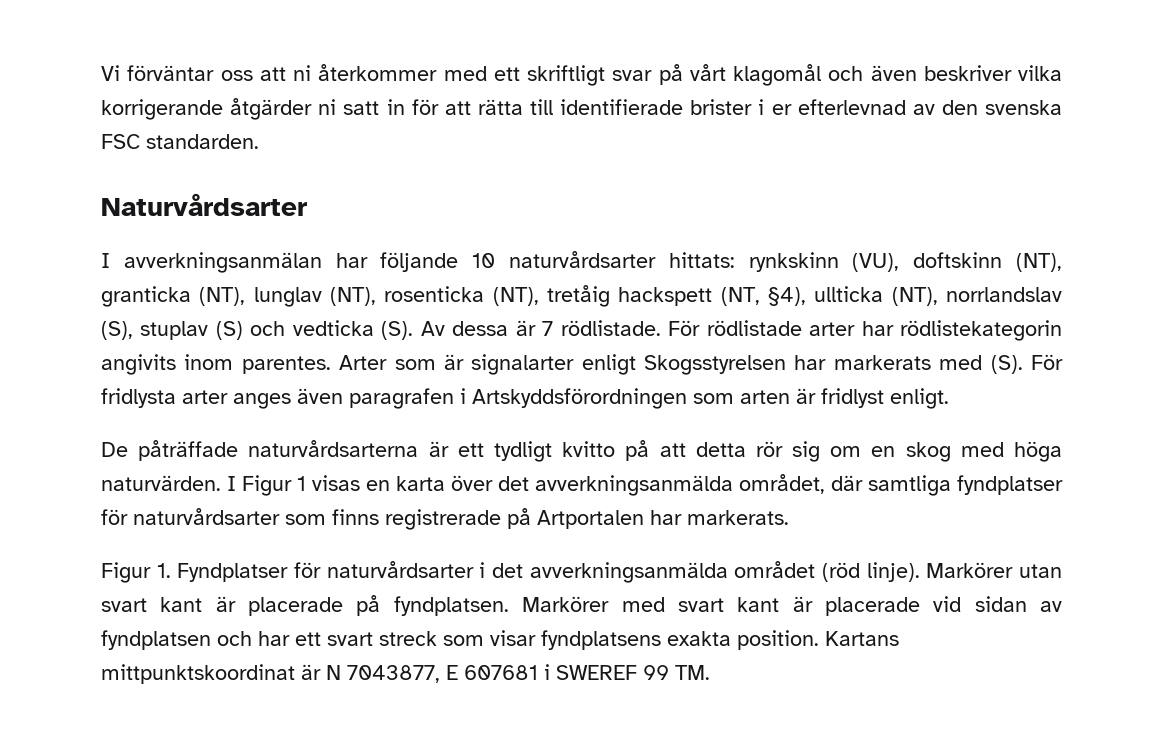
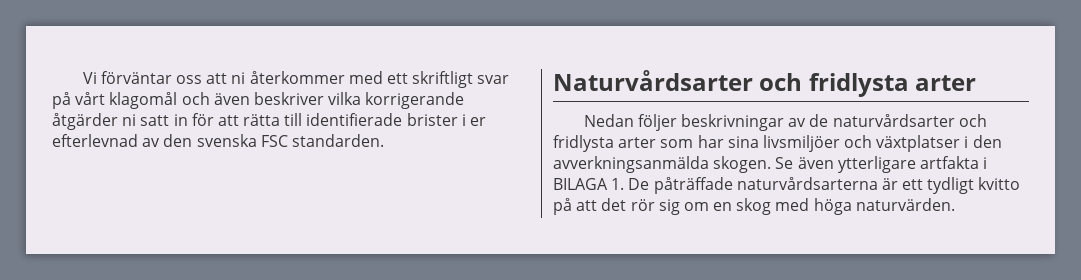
[101,251,1062,273] [101,285,1062,307] [101,320,1062,341] [101,354,1063,375] [101,388,949,409] // I avverkningsanmälan har följande 10 naturvårdsarter hittats: rynkskinn (VU), doftskinn (NT), granticka (NT), lunglav (NT), rosenticka (NT), tretåig hackspett (NT, §4), ullticka (NT), norrlandslav (S), stuplav (S) och vedticka (S). Av dessa är 7 rödlistade. För rödlistade arter har rödlistekategorin angivits inom parentes. Arter som är signalarter enligt Skogsstyrelsen har markerats med (S). För fridlysta arter anges även paragrafen i Artskyddsförordningen som arten är fridlyst enligt. // -> [759,73,977,97] [583,114,987,131] [553,135,1002,152] [553,156,988,173] [553,178,625,190] och fridlysta arter // Nedan följer beskrivningar av de naturvårdsarter och fridlysta arter som har sina livsmiljöer och växtplatser i den avverkningsanmälda skogen. Se även ytterligare artfakta i BILAGA 1.
[695,442,746,457] detta -> [601,198,627,211] det
[227,474,1063,496] [101,508,789,530] [101,561,1062,583] [101,595,1063,616] [101,630,899,650] [101,664,710,684] I Figur 1 visas en karta över det avverkningsanmälda området, där samtliga fyndplatser för naturvårdsarter som finns registrerade på Artportalen har markerats. // Figur 1. Fyndplatser för naturvårdsarter i det avverkningsanmälda området (röd linje). Markörer utan svart kant är placerade på fyndplatsen. Markörer med svart kant är placerade vid sidan av fyndplatsen och har ett svart streck som visar fyndplatsens exakta position. Kartans mittpunktskoordinat är N 7043877, E 607681 i SWEREF 99 TM. -> (955, 204) none

